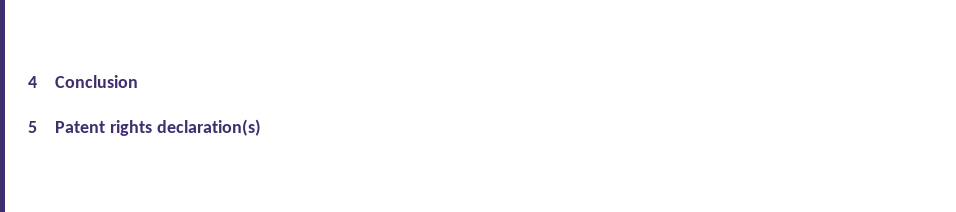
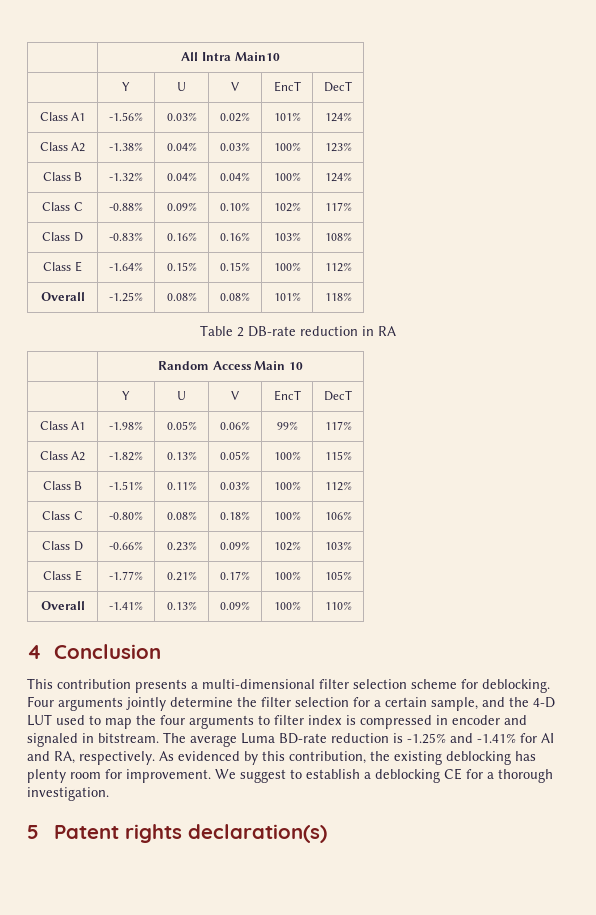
[28,75,139,88] 4 Conclusion -> [181,52,280,61] [122,82,130,91] [177,82,186,91] [231,82,239,91] [273,81,301,92] [324,81,352,92] [39,112,86,121] [109,112,143,121] [166,112,197,121] [220,112,250,122] [273,112,301,121] [324,112,352,122] [39,142,86,152] [109,142,143,151] [166,142,197,151] [220,142,250,151] [273,142,301,151] [324,142,352,152] [42,172,83,181] [109,172,143,182] [166,172,197,181] [220,172,250,181] [273,172,301,181] [324,172,352,182] [42,202,83,211] [109,202,143,211] [166,202,197,211] [220,202,250,211] [273,202,301,212] [324,202,352,211] [42,232,83,242] [109,232,143,241] [166,232,197,241] [220,232,250,241] [273,232,301,241] [324,232,352,241] [43,261,82,272] [109,262,143,271] [166,262,197,271] [220,262,250,271] [273,262,301,271] [324,262,352,272] [40,292,85,301] [109,292,143,302] [166,292,197,301] [220,292,250,301] [273,292,301,301] [324,292,352,301] [200,325,396,337] [158,361,303,370] [122,391,130,400] [177,391,186,400] [231,391,239,400] [273,390,301,401] [324,390,352,401] [39,421,86,430] [109,421,143,430] [166,421,197,430] [220,421,250,430] [276,421,298,430] [324,421,352,430] [39,451,86,461] [109,451,143,461] [166,451,197,460] [220,451,250,460] [273,451,301,460] [324,451,352,460] [42,481,83,490] [109,481,143,490] [166,481,197,490] [220,481,250,490] [273,481,301,490] [324,481,352,491] [42,511,83,520] [109,511,143,520] [166,511,197,520] [220,511,250,520] [273,511,301,520] [324,511,352,520] [42,541,83,551] [109,541,143,550] [166,541,197,551] [220,541,250,550] [273,541,301,551] [324,541,352,550] [43,570,82,581] [109,571,143,580] [166,571,197,581] [220,571,250,580] [273,571,301,580] [324,571,352,580] [40,601,85,610] [109,601,143,610] [166,601,197,610] [220,601,250,610] [273,601,301,610] [324,601,352,610] [27,644,161,659] [27,678,550,693] [27,696,555,711] [27,714,527,729] [27,732,554,747] [27,751,536,765] [27,768,553,783] [27,787,109,801] | All Intra Main10 // | Y | U | V | EncT | DecT // Class A1 | -1.56% | 0.03% | 0.02% | 101% | 124% // Class A2 | -1.38% | 0.04% | 0.03% | 100% | 123% // Class B | -1.32% | 0.04% | 0.04% | 100% | 124% // Class C | -0.88% | 0.09% | 0.10% | 102% | 117% // Class D | -0.83% | 0.16% | 0.16% | 103% | 108% // Class E | -1.64% | 0.15% | 0.15% | 100% | 112% // Overall | -1.25% | 0.08% | 0.08% | 101% | 118% // Table 2 DB-rate reduction in RA // | Random Access Main 10 // | Y | U | V | EncT | DecT // Class A1 | -1.98% | 0.05% | 0.06% | 99% | 117% // Class A2 | -1.82% | 0.13% | 0.05% | 100% | 115% // Class B | -1.51% | 0.11% | 0.03% | 100% | 112% // Class C | -0.80% | 0.08% | 0.18% | 100% | 106% // Class D | -0.66% | 0.23% | 0.09% | 102% | 103% // Class E | -1.77% | 0.21% | 0.17% | 100% | 105% // Overall | -1.41% | 0.13% | 0.09% | 100% | 110% // 4 Conclusion // This contribution presents a multi-dimensional filter selection scheme for deblocking. Four arguments jointly determine the filter selection for a certain sample, and the 4-D LUT used to map the four arguments to filter index is compressed in encoder and signaled in bitstream. The average Luma BD-rate reduction is -1.25% and -1.41% for AI and RA, respectively. As evidenced by this contribution, the existing deblocking has plenty room for improvement. We suggest to establish a deblocking CE for a thorough investigation.

